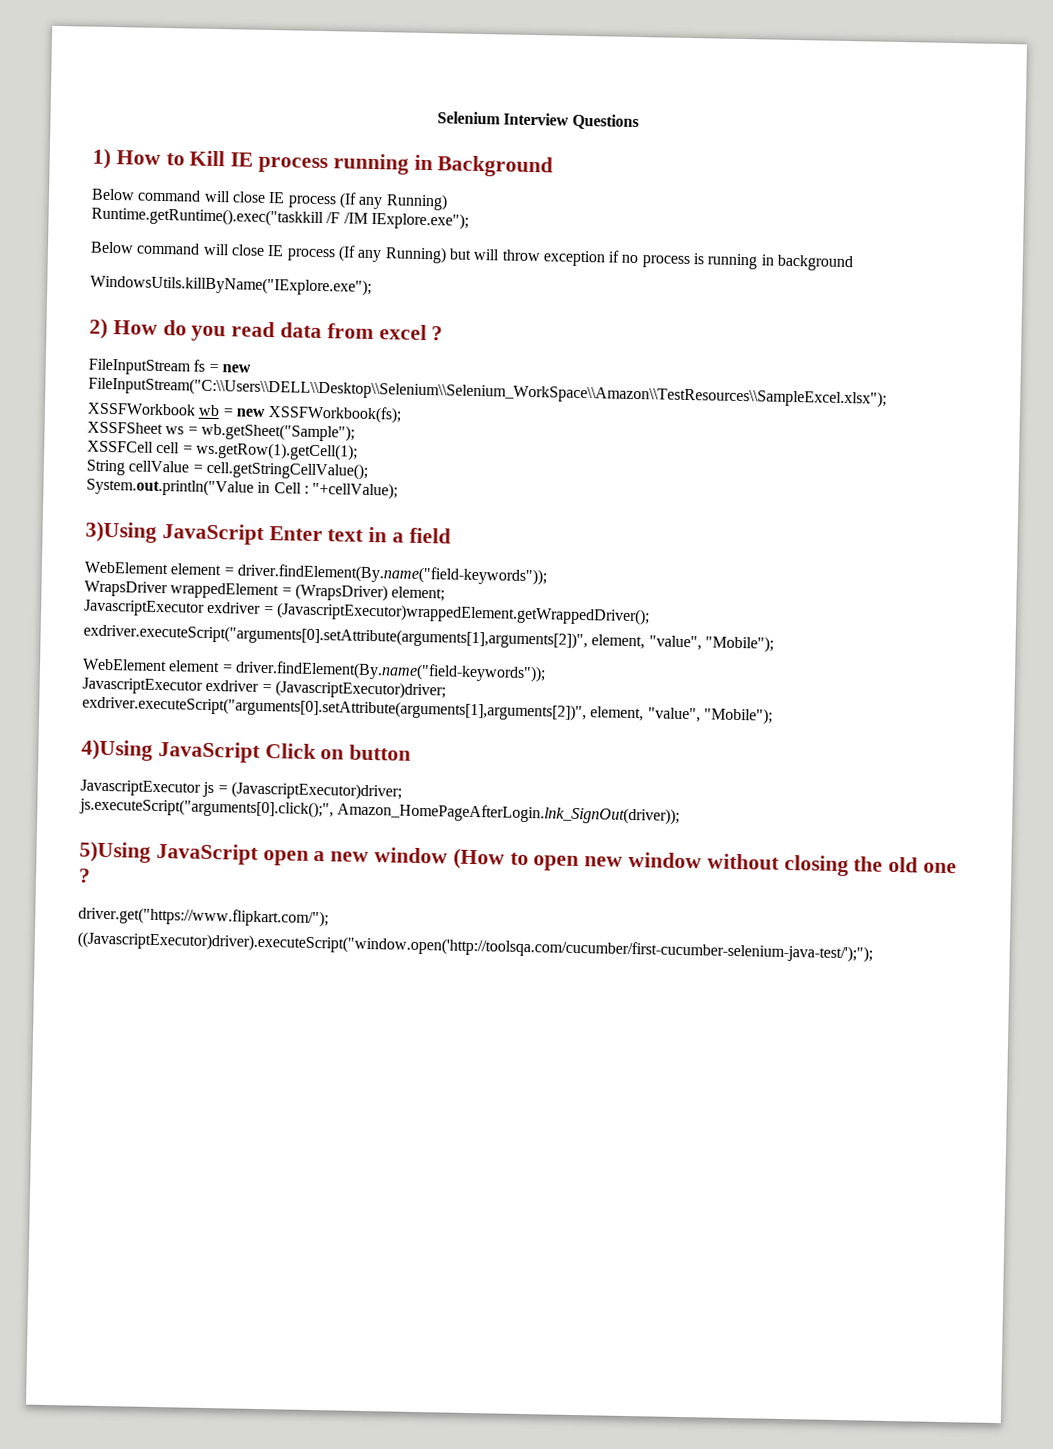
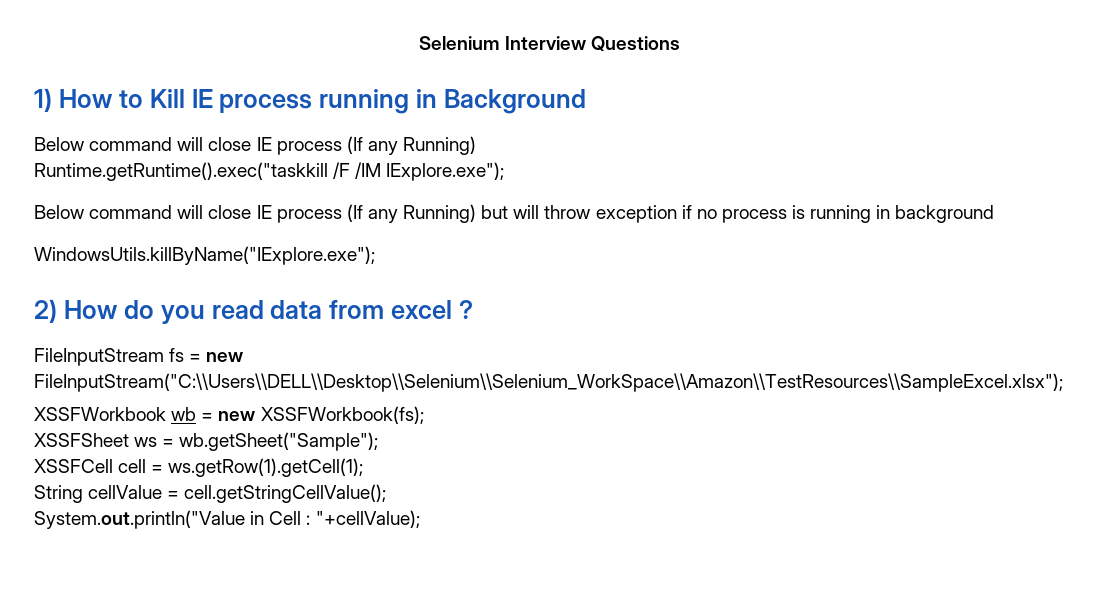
[85,521,451,545] [84,561,547,586] [84,580,446,602] [84,599,650,626] [83,623,774,653] [82,658,546,683] [82,677,446,700] [82,695,773,725] [81,739,412,763] [80,779,402,801] [79,797,681,825] [79,841,958,877] [78,868,91,883] [78,906,329,928] [77,931,873,963] // 3)Using JavaScript Enter text in a field // WebElement element = driver.findElement(By.name("field-keywords")); // WrapsDriver wrappedElement = (WrapsDriver) element; // JavascriptExecutor exdriver = (JavascriptExecutor)wrappedElement.getWrappedDriver(); // exdriver.executeScript("arguments[0].setAttribute(arguments[1],arguments[2])", element, "value", "Mobile"); // WebElement element = driver.findElement(By.name("field-keywords")); // JavascriptExecutor exdriver = (JavascriptExecutor)driver; // exdriver.executeScript("arguments[0].setAttribute(arguments[1],arguments[2])", element, "value", "Mobile"); // 4)Using JavaScript Click on button // JavascriptExecutor js = (JavascriptExecutor)driver; // js.executeScript("arguments[0].click();", Amazon_HomePageAfterLogin.lnk_SignOut(driver)); // 5)Using JavaScript open a new window (How to open new window without closing the old one ? // driver.get("https://www.flipkart.com/"); // ((JavascriptExecutor)driver).executeScript("window.open('http://toolsqa.com/cucumber/first-cucumber-selenium-java-test/');"); -> (420, 519) none

